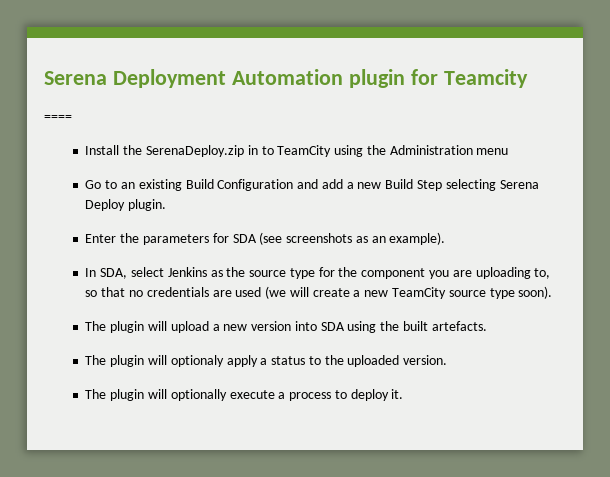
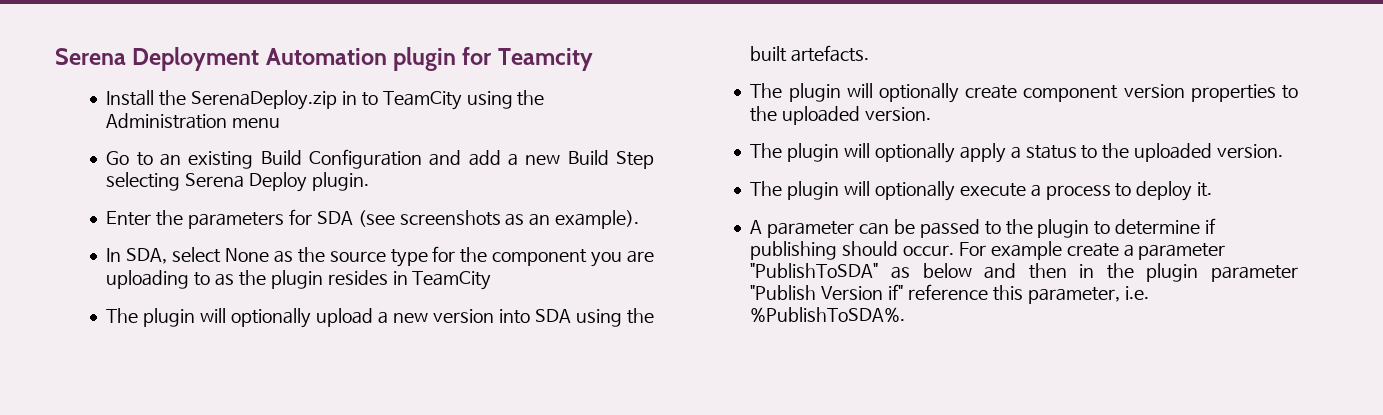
[44,115,72,121] // ==== -> (593, 59) none
[131,267,207,277] select Jenkins -> [172,247,270,263] select None
[534,268,551,279] [85,286,553,299] [85,321,168,333] to, so that no credentials are used (we will create a new TeamCity source type soon). // The plugin will -> [194,270,492,290] [106,308,312,328] to as the plugin resides in TeamCity // The plugin will optionally
[170,355,224,367] optionaly -> [879,83,1298,103] [750,106,932,125] [750,143,956,163] optionally create component version properties to the uploaded version. // The plugin will optionally
(404, 394) none -> [750,218,1216,238] [750,241,1226,260] [750,263,1299,282] [750,284,1149,304] [750,307,906,322] // A parameter can be passed to the plugin to determine if publishing should occur. For example create a parameter "PublishToSDA" as below and then in the plugin parameter "Publish Version if" reference this parameter, i.e. %PublishToSDA%.

